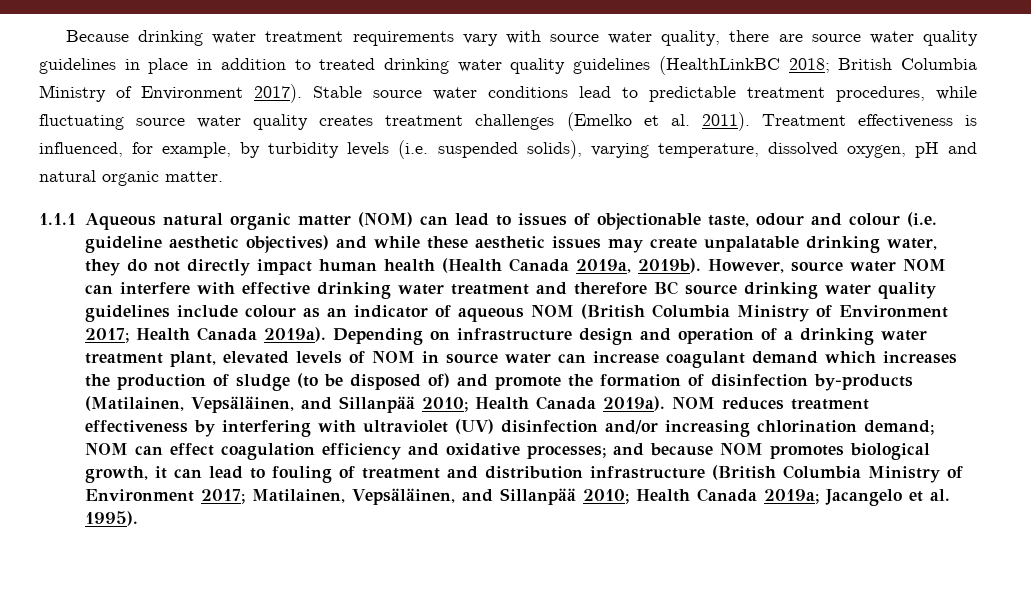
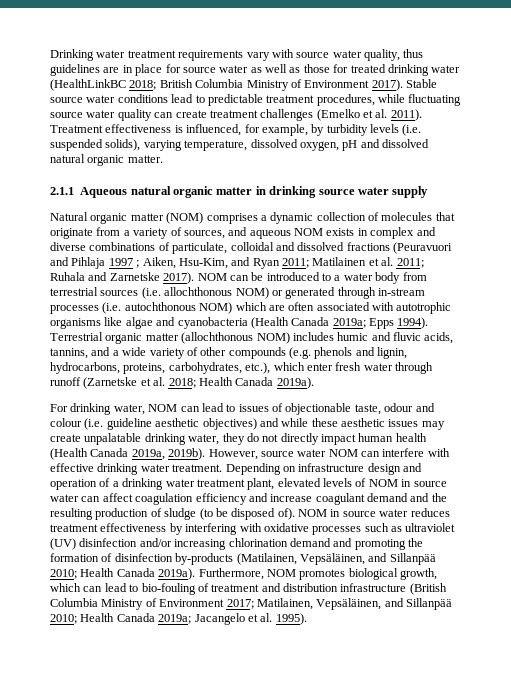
[65,30,204,46] Because drinking -> [50,49,94,61] Drinking
[729,30,978,46] [39,58,311,74] there are source water quality guidelines in place in addition to -> [403,49,424,58] [50,64,349,76] thus guidelines are in place for source water as well as those for
[510,58,651,74] quality guidelines -> (461, 69) none
[319,115,374,126] creates -> [154,110,207,118] can create
(977, 148) none -> [382,139,429,148] dissolved
[39,213,76,225] 1.1.1 -> [50,187,74,195] 2.1.1
[357,212,413,227] (NOM) -> [255,186,429,198] [50,212,455,224] [50,227,436,239] [50,242,452,254] [50,257,424,269] [50,272,427,284] [50,287,425,299] [50,302,452,314] [50,317,429,329] [50,332,454,344] [50,347,408,359] [50,362,433,374] [50,377,314,389] [50,403,178,415] in drinking source water supply // Natural organic matter (NOM) comprises a dynamic collection of molecules that originate from a variety of sources, and aqueous NOM exists in complex and diverse combinations of particulate, colloidal and dissolved fractions (Peuravuori and Pihlaja 1997 ; Aiken, Hsu-Kim, and Ryan 2011; Matilainen et al. 2011; Ruhala and Zarnetske 2017). NOM can be introduced to a water body from terrestrial sources (i.e. allochthonous NOM) or generated through in-stream processes (i.e. autochthonous NOM) which are often associated with autotrophic organisms like algae and cyanobacteria (Health Canada 2019a; Epps 1994). Terrestrial organic matter (allochthonous NOM) includes humic and fluvic acids, tannins, and a wide variety of other compounds (e.g. phenols and lignin, hydrocarbons, proteins, carbohydrates, etc.), which enter fresh water through runoff (Zarnetske et al. 2018; Health Canada 2019a). // For drinking water, NOM
[450,281,936,299] [84,304,948,322] [84,327,326,343] treatment and therefore BC source drinking water quality guidelines include colour as an indicator of aqueous NOM (British Columbia Ministry of Environment 2017; Health Canada 2019a). -> [172,464,223,472] treatment.
[592,351,957,368] [84,374,110,387] increase coagulant demand which increases the -> [102,493,447,505] [50,508,93,520] affect coagulation efficiency and increase coagulant demand and the resulting
[427,373,561,390] of) and promote -> [277,508,450,520] [50,523,456,535] [50,538,406,550] of). NOM in source water reduces treatment effectiveness by interfering with oxidative processes such as ultraviolet (UV) disinfection and/or increasing chlorination demand and promoting
[671,397,869,410] [84,419,934,437] [84,443,713,460] NOM reduces treatment effectiveness by interfering with ultraviolet (UV) disinfection and/or increasing chlorination demand; NOM can effect coagulation efficiency and oxidative processes; and because -> [198,568,264,580] Furthermore,
[154,466,332,483] it can lead to fouling -> [50,583,196,595] which can lead to bio-fouling

